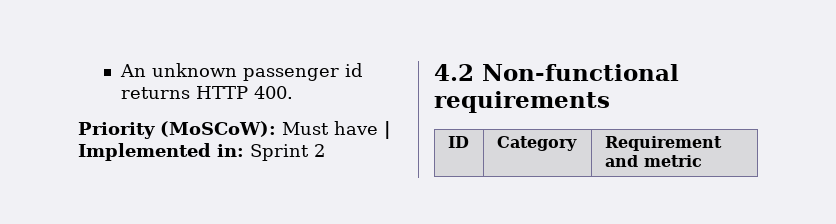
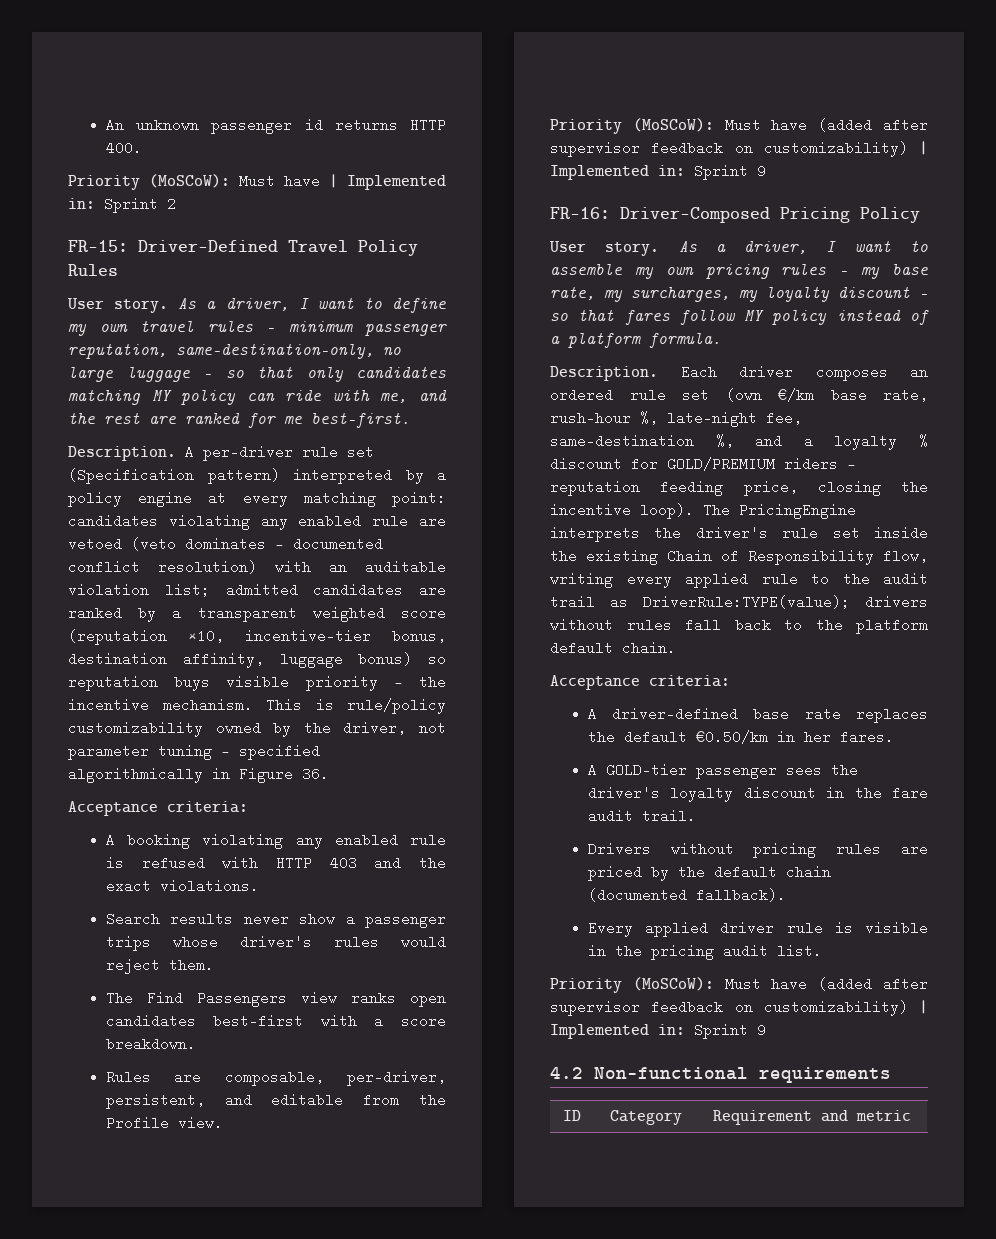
(325, 150) none -> [68,240,418,256] [68,264,118,276] [67,297,446,313] [68,320,447,336] [68,343,401,359] [68,366,446,382] [68,389,447,405] [68,412,410,428] [68,445,374,461] [68,468,446,484] [68,491,446,507] [68,514,447,530] [68,537,383,551] [68,560,446,574] [68,583,446,597] [68,606,446,622] [68,629,446,645] [68,652,446,668] [68,675,446,691] [68,698,446,714] [68,721,446,737] [68,744,320,760] [68,767,329,783] [68,801,248,816] [105,833,446,849] [105,856,446,870] [105,879,259,893] [105,912,446,928] [105,935,446,951] [105,958,214,974] [105,991,446,1007] [105,1014,446,1028] [105,1037,196,1051] [105,1070,446,1086] [105,1093,446,1109] [105,1116,223,1130] [550,118,928,134] [550,141,928,157] [550,164,766,180] [550,207,920,223] [549,240,928,256] [550,263,928,279] [550,286,928,302] [550,309,929,325] [550,332,721,348] [550,365,928,381] [550,388,928,402] [550,411,802,427] [550,434,928,450] [550,457,856,471] [550,480,928,496] [550,503,856,519] [550,526,928,542] [550,549,928,565] [550,572,928,588] [550,595,928,609] [550,618,928,634] [550,641,676,655] [550,675,730,690] [587,707,928,723] [587,730,894,744] [587,763,858,779] [587,786,928,802] [587,809,696,823] [587,842,928,858] [587,865,831,881] [587,888,786,902] [587,921,928,937] [587,944,822,960] [550,977,928,993] [550,1000,928,1016] [550,1023,766,1039] // FR-15: Driver-Defined Travel Policy Rules // User story. As a driver, I want to define my own travel rules — minimum passenger reputation, same-destination-only, no large luggage — so that only candidates matching MY policy can ride with me, and the rest are ranked for me best-first. // Description. A per-driver rule set (Specification pattern) interpreted by a policy engine at every matching point: candidates violating any enabled rule are vetoed (veto dominates — documented conflict resolution) with an auditable violation list; admitted candidates are ranked by a transparent weighted score (reputation ×10, incentive-tier bonus, destination affinity, luggage bonus) so reputation buys visible priority — the incentive mechanism. This is rule/policy customizability owned by the driver, not parameter tuning — specified algorithmically in Figure 36. // Acceptance criteria: // A booking violating any enabled rule is refused with HTTP 403 and the exact violations. // Search results never show a passenger trips whose driver's rules would reject them. // The Find Passengers view ranks open candidates best-first with a score breakdown. // Rules are composable, per-driver, persistent, and editable from the Profile view. // Priority (MoSCoW): Must have (added after supervisor feedback on customizability) | Implemented in: Sprint 9 // FR-16: Driver-Composed Pricing Policy // User story. As a driver, I want to assemble my own pricing rules — my base rate, my surcharges, my loyalty discount — so that fares follow MY policy instead of a platform formula. // Description. Each driver composes an ordered rule set (own €/km base rate, rush-hour %, late-night fee, same-destination %, and a loyalty % discount for GOLD/PREMIUM riders — reputation feeding price, closing the incentive loop). The PricingEngine interprets the driver's rule set inside the existing Chain of Responsibility flow, writing every applied rule to the audit trail as DriverRule:TYPE(value); drivers without rules fall back to the platform default chain. // Acceptance criteria: // A driver-defined base rate replaces the default €0.50/km in her fares. // A GOLD-tier passenger sees the driver's loyalty discount in the fare audit trail. // Drivers without pricing rules are priced by the default chain (documented fallback). // Every applied driver rule is visible in the pricing audit list. // Priority (MoSCoW): Must have (added after supervisor feedback on customizability) | Implemented in: Sprint 9

